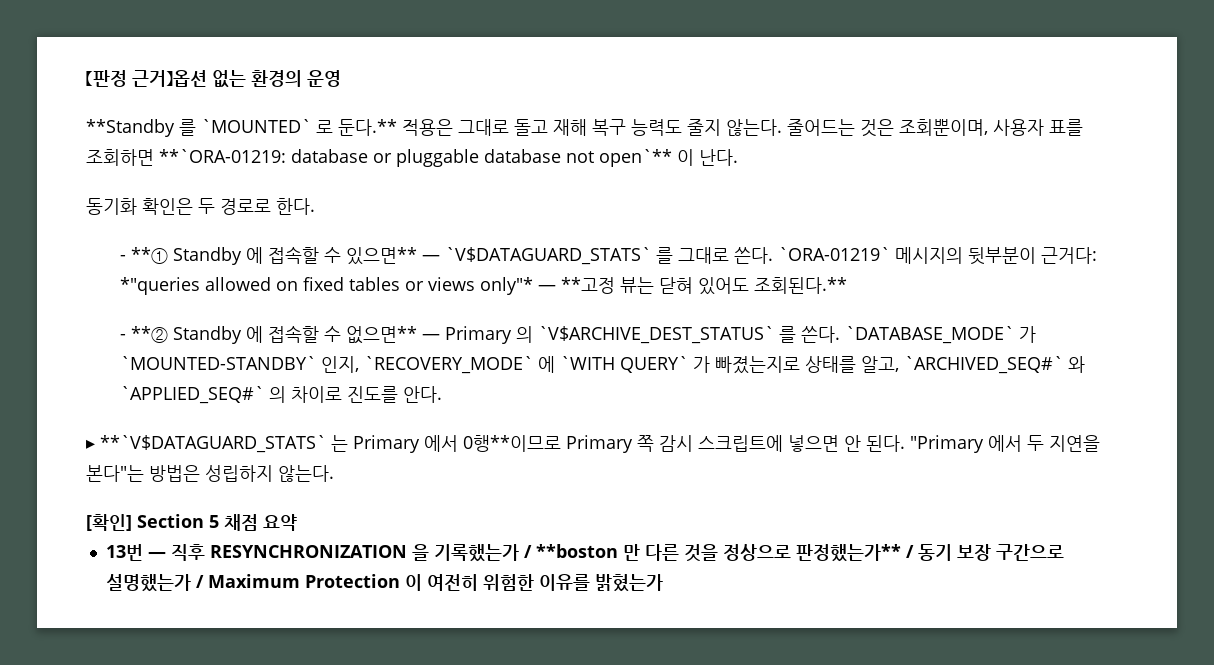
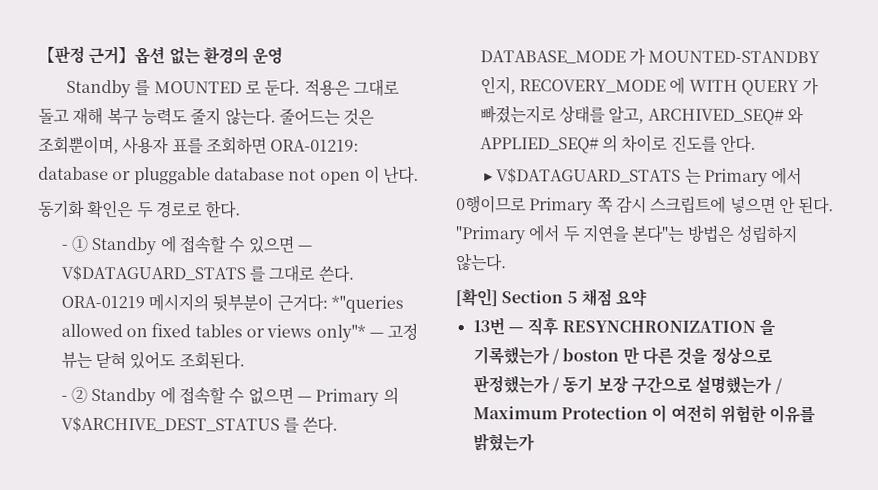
[86,119,397,137] **Standby 를 `MOUNTED` 로 둔다.** -> [66,78,301,99] Standby 를 MOUNTED 로 둔다.
[159,149,286,163] **`ORA-01219: -> [270,139,360,152] ORA-01219:
[599,149,672,167] open`** -> [319,171,361,185] open
[130,246,651,265] **① Standby 에 접속할 수 있으면** — `V$DATAGUARD_STATS` -> [70,235,312,256] [60,264,246,282] ① Standby 에 접속할 수 있으면 — V$DATAGUARD_STATS
[777,247,890,261] `ORA-01219` -> [60,295,145,309] ORA-01219
[560,277,615,294] **고정 -> [387,322,419,340] 고정
[753,277,847,294] [119,325,417,344] 조회된다.** // - **② Standby 에 접속할 수 없으면** -> [178,351,245,370] [60,386,294,407] 조회된다. // - ② Standby 에 접속할 수 없으면
[537,326,774,344] `V$ARCHIVE_DEST_STATUS` -> [60,415,280,433] V$ARCHIVE_DEST_STATUS
[844,326,1036,344] [119,356,688,374] `DATABASE_MODE` 가 `MOUNTED-STANDBY` 인지, `RECOVERY_MODE` 에 `WITH QUERY` -> [479,47,821,66] [479,76,799,97] DATABASE_MODE 가 MOUNTED-STANDBY 인지, RECOVERY_MODE 에 WITH QUERY
[903,356,1085,374] [119,386,264,404] `ARCHIVED_SEQ#` 와 `APPLIED_SEQ#` -> [647,106,804,126] [479,136,599,154] ARCHIVED_SEQ# 와 APPLIED_SEQ#
[100,435,326,453] **`V$DATAGUARD_STATS` -> [496,167,682,184] V$DATAGUARD_STATS
[462,435,561,452] 0행**이므로 -> [456,195,527,214] 0행이므로
[535,544,618,558] **boston -> [562,347,620,362] boston
[795,544,901,562] 판정했는가** -> [472,375,550,394] 판정했는가

